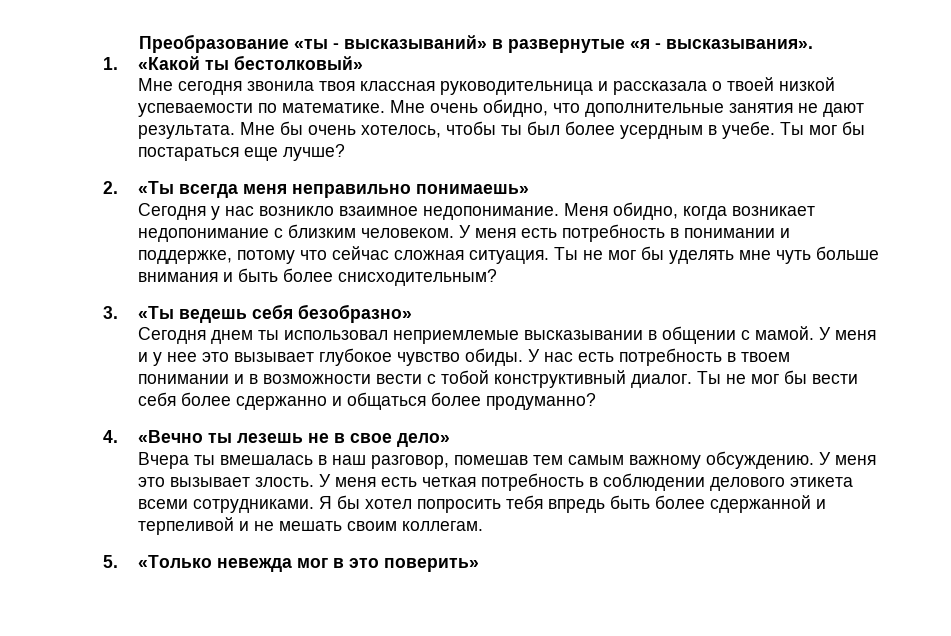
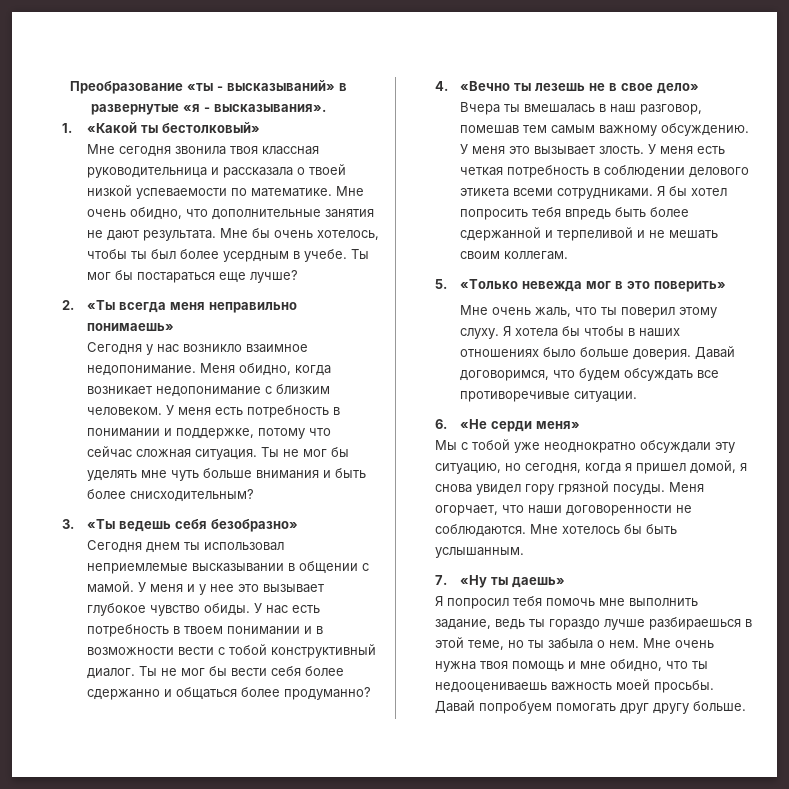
(479, 565) none -> [460,305,718,318] [460,326,681,339] [460,346,736,360] [460,368,720,381] [460,391,638,402] [434,419,581,432] [434,439,735,453] [434,460,747,474] [434,481,704,495] [434,505,692,516] [434,524,677,537] [434,547,524,558] [434,575,566,588] [434,596,698,609] [434,617,752,630] [434,637,714,650] [434,659,708,672] [434,679,714,693] [434,700,746,714] // Мне очень жаль, что ты поверил этому слуху. Я хотела бы чтобы в наших отношениях было больше доверия. Давай договоримся, что будем обсуждать все противоречивые ситуации. // 6. «Не серди меня» // Мы с тобой уже неоднократно обсуждали эту ситуацию, но сегодня, когда я пришел домой, я снова увидел гору грязной посуды. Меня огорчает, что наши договоренности не соблюдаются. Мне хотелось бы быть услышанным. // 7. «Ну ты даешь» // Я попросил тебя помочь мне выполнить задание, ведь ты гораздо лучше разбираешься в этой теме, но ты забыла о нем. Мне очень нужна твоя помощь и мне обидно, что ты недооцениваешь важность моей просьбы. Давай попробуем помогать друг другу больше.

